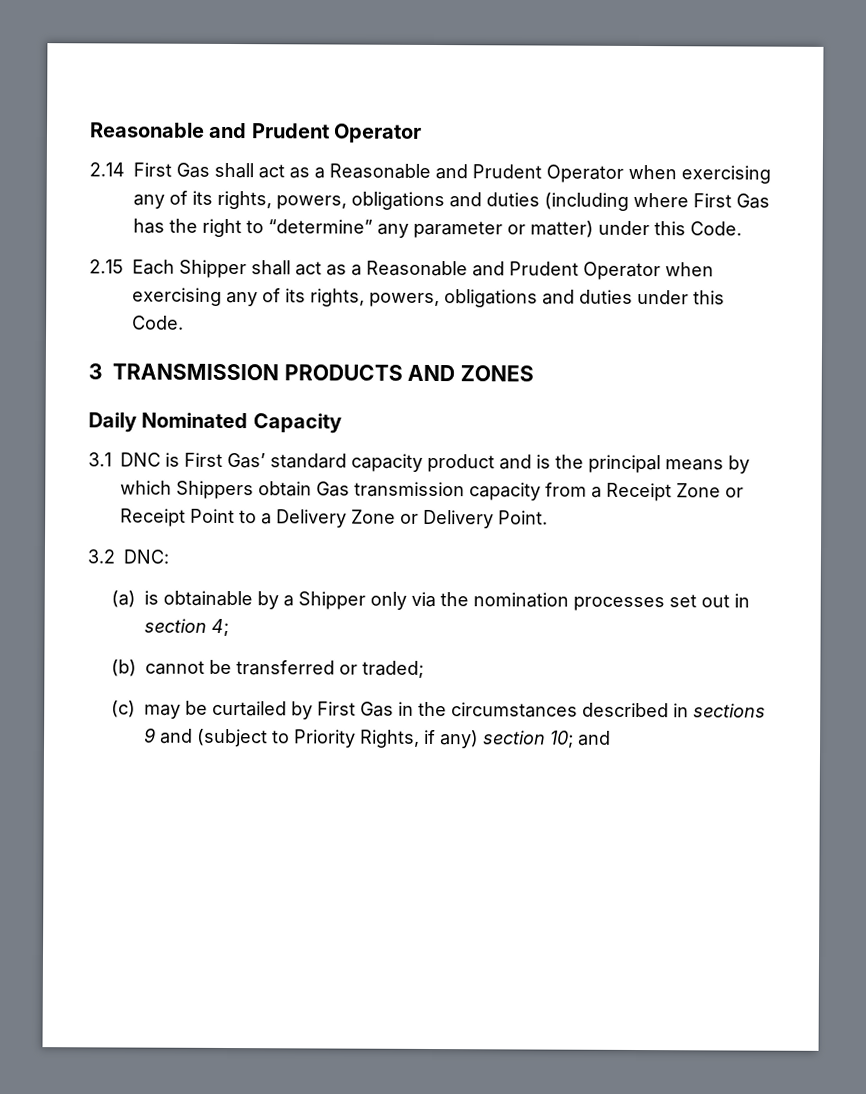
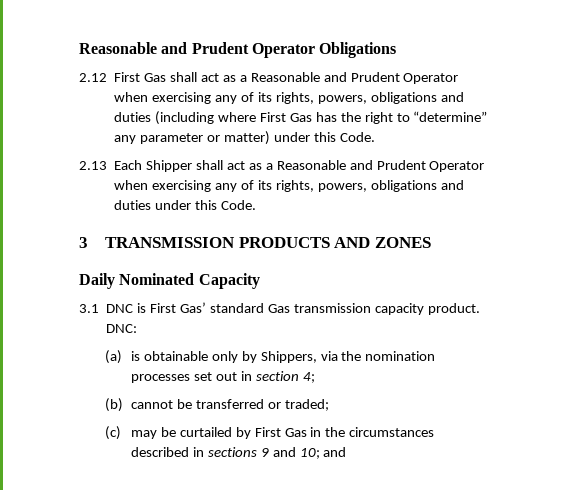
[89,122,423,143] [89,162,125,177] Reasonable and Prudent Operator // 2.14 -> [79,42,397,58] [79,73,107,82] Reasonable and Prudent Operator Obligations // 2.12
[89,259,124,274] 2.15 -> [79,161,107,170] 2.13
[351,453,750,474] [120,480,744,502] [120,508,548,529] [87,549,115,564] capacity product and is the principal means by which Shippers obtain Gas transmission capacity from a Receipt Zone or Receipt Point to a Delivery Zone or Delivery Point. // 3.2 -> [267,303,480,315] Gas transmission capacity product.
[256,591,407,610] by a Shipper only -> [211,351,317,363] only by Shippers,
[196,728,546,749] (subject to Priority Rights, if any) section -> (296, 452) none

